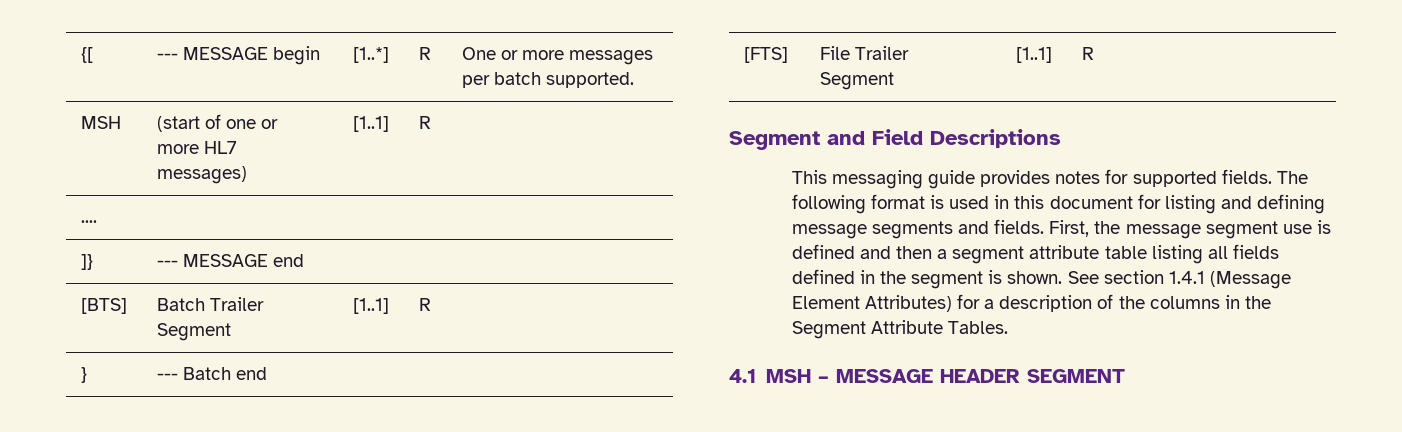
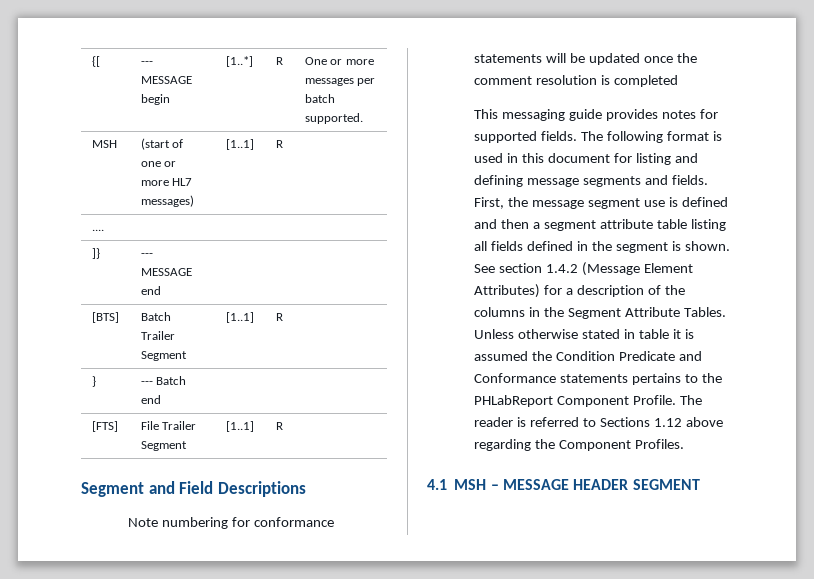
(1061, 138) none -> [128,517,334,529] [474,53,697,65] [474,75,678,87] // Note numbering for conformance statements will be updated once the comment resolution is completed
[1168,271,1205,284] 1.4.1 -> [546,264,579,273] 1.4.2
(1008, 327) none -> [474,329,694,339] [474,351,702,361] [474,373,722,385] [474,395,702,407] [474,417,723,427] [474,439,684,451] Unless otherwise stated in table it is assumed the Condition Predicate and Conformance statements pertains to the PHLabReport Component Profile. The reader is referred to Sections 1.12 above regarding the Component Profiles.

